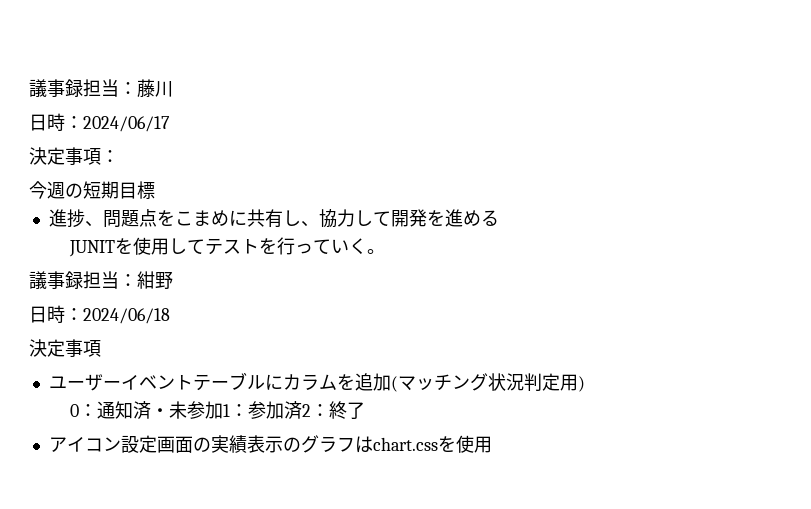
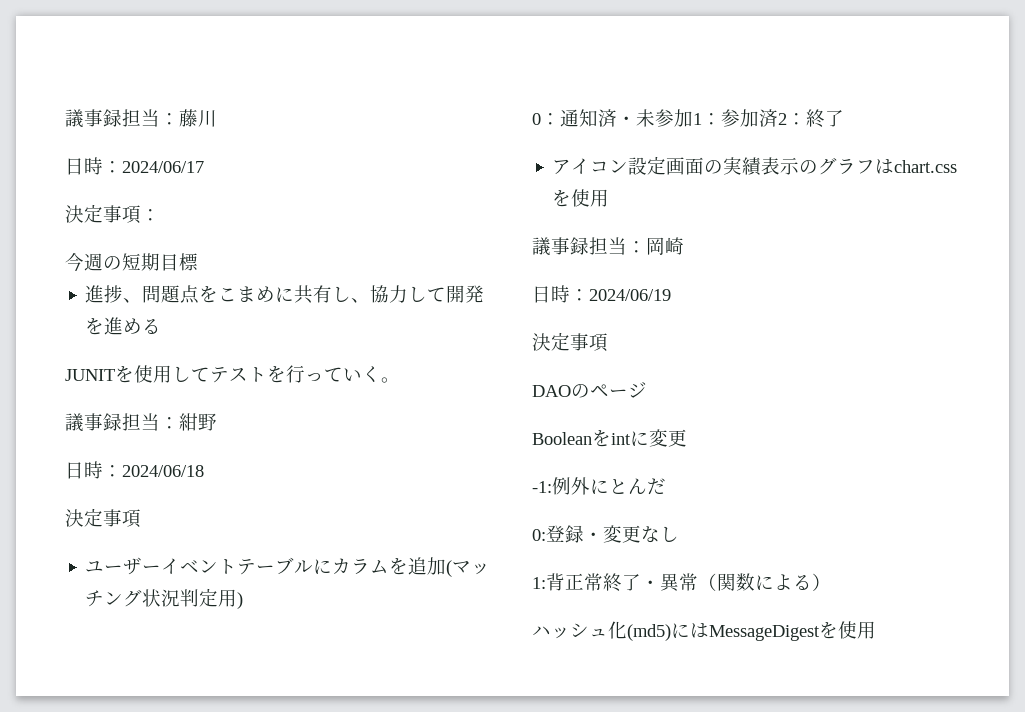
(492, 444) none -> [532,237,684,256] [532,285,671,303] [532,332,608,352] [532,382,647,398] [532,429,687,447] [532,477,666,495] [532,525,679,543] [532,573,831,592] [532,621,876,641] // 議事録担当：岡崎 // 日時：2024/06/19 // 決定事項 // DAOのページ // Booleanをintに変更 // -1:例外にとんだ // 0:登録・変更なし // 1:背正常終了・異常（関数による） // ハッシュ化(md5)にはMessageDigestを使用

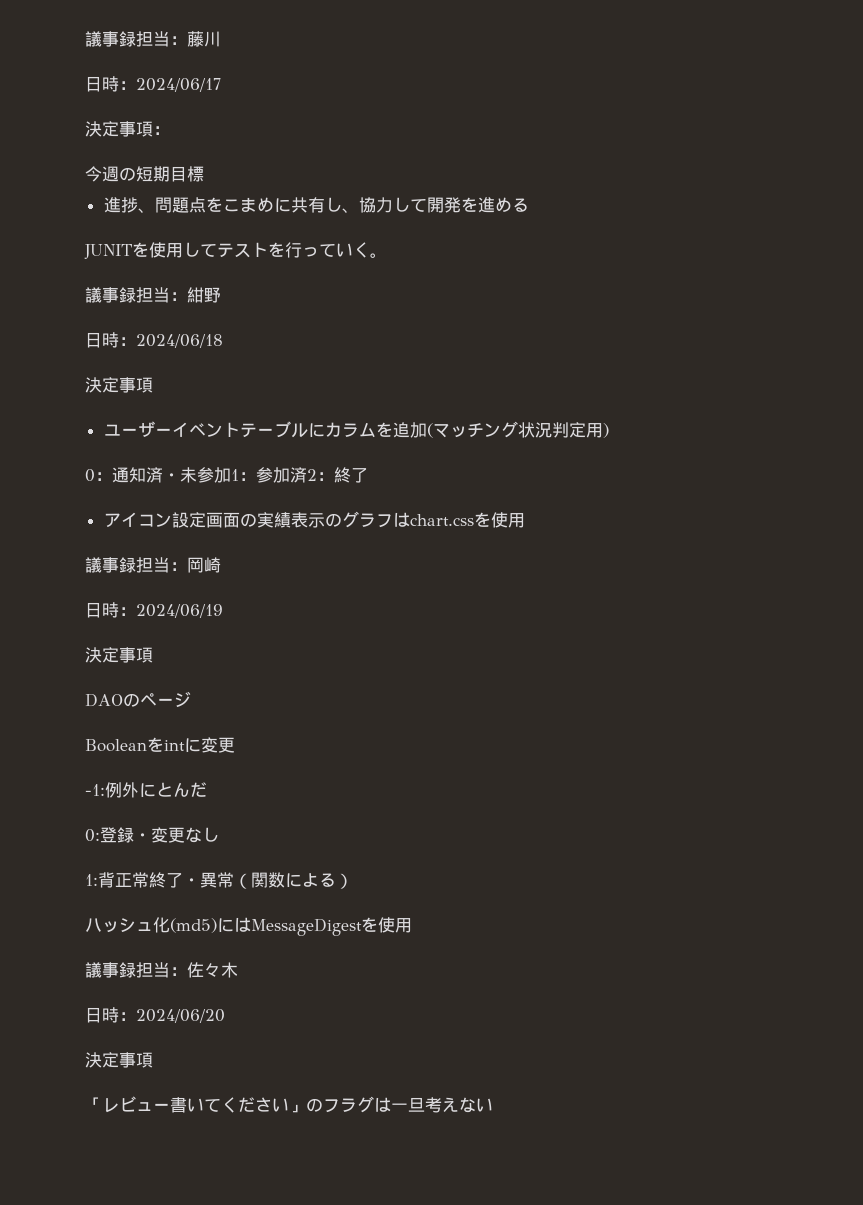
(876, 630) none -> [85,962,238,978] [85,1007,225,1023] [85,1052,153,1068] [85,1096,493,1113] // 議事録担当：佐々木 // 日時：2024/06/20 // 決定事項 // 「レビュー書いてください」のフラグは一旦考えない

